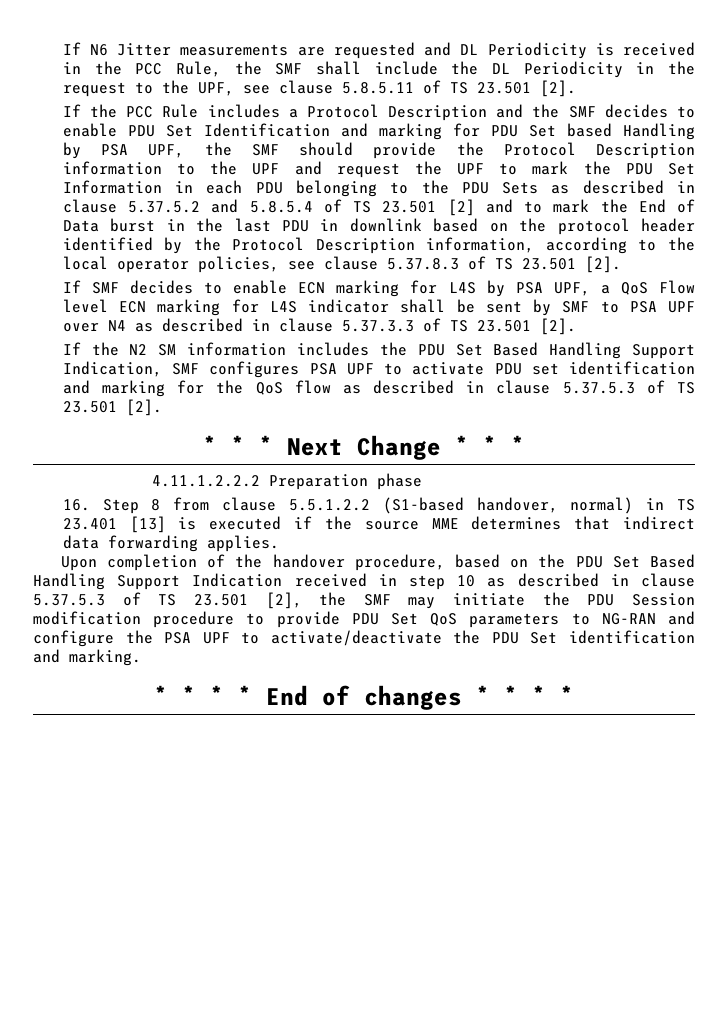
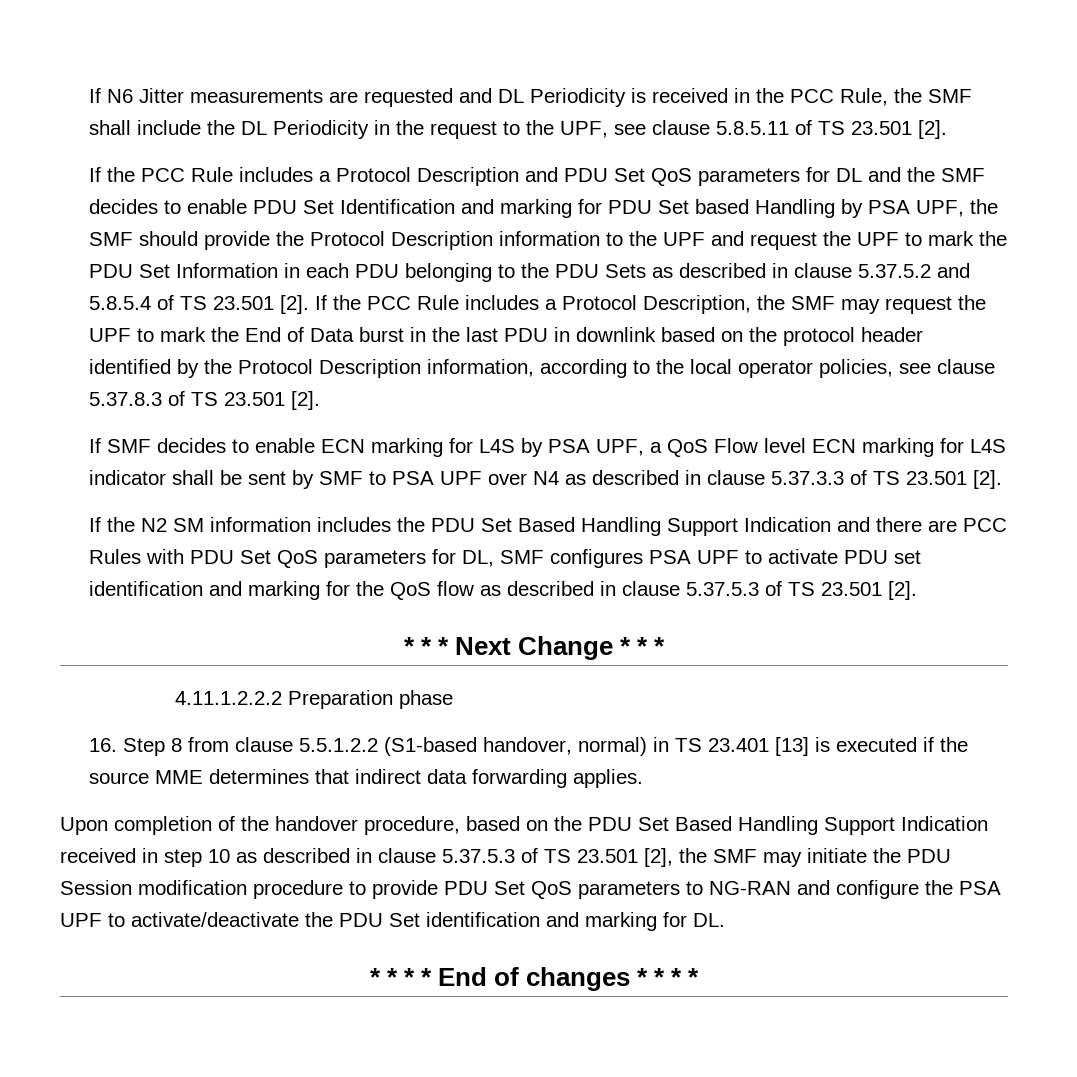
(524, 111) none -> [563,167,901,186] PDU Set QoS parameters for DL and
[447,199,513,216] [2] and -> [279,295,986,314] [88,328,131,342] [2]. If the PCC Rule includes a Protocol Description, the SMF may request the UPF
[62,361,162,377] Indication, -> [743,517,1007,532] [88,549,494,568] Indication and there are PCC Rules with PDU Set QoS parameters for DL,
[69,649,141,666] marking. -> [585,912,725,931] marking for DL.

